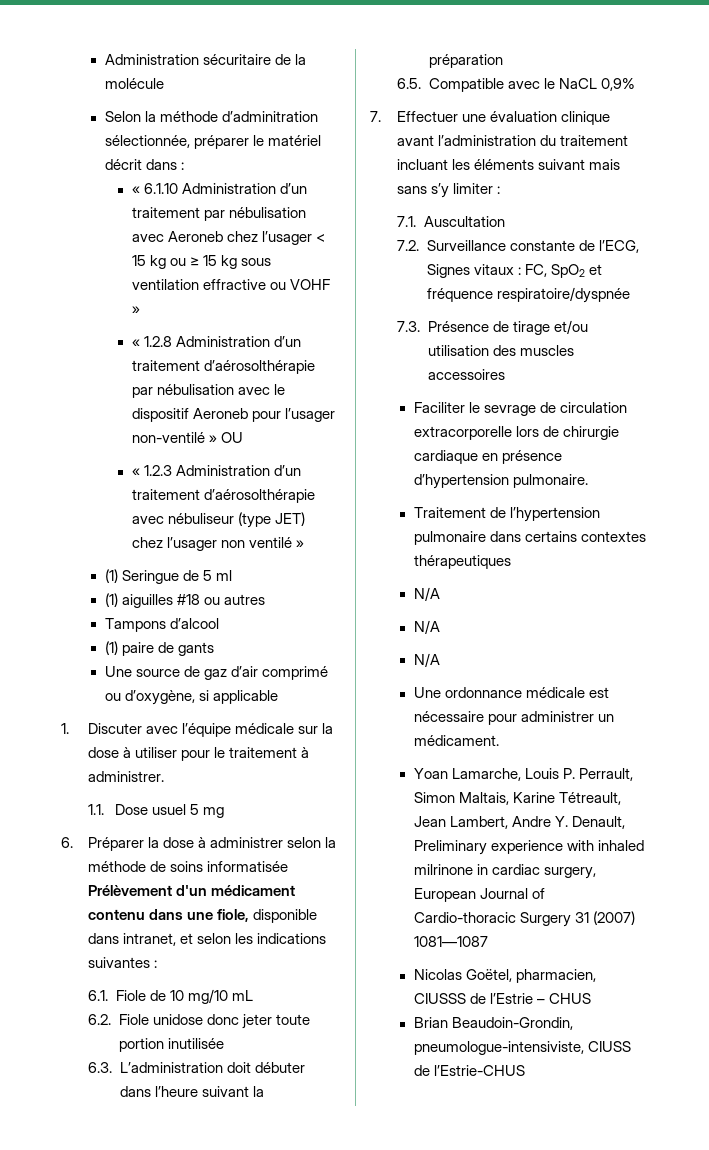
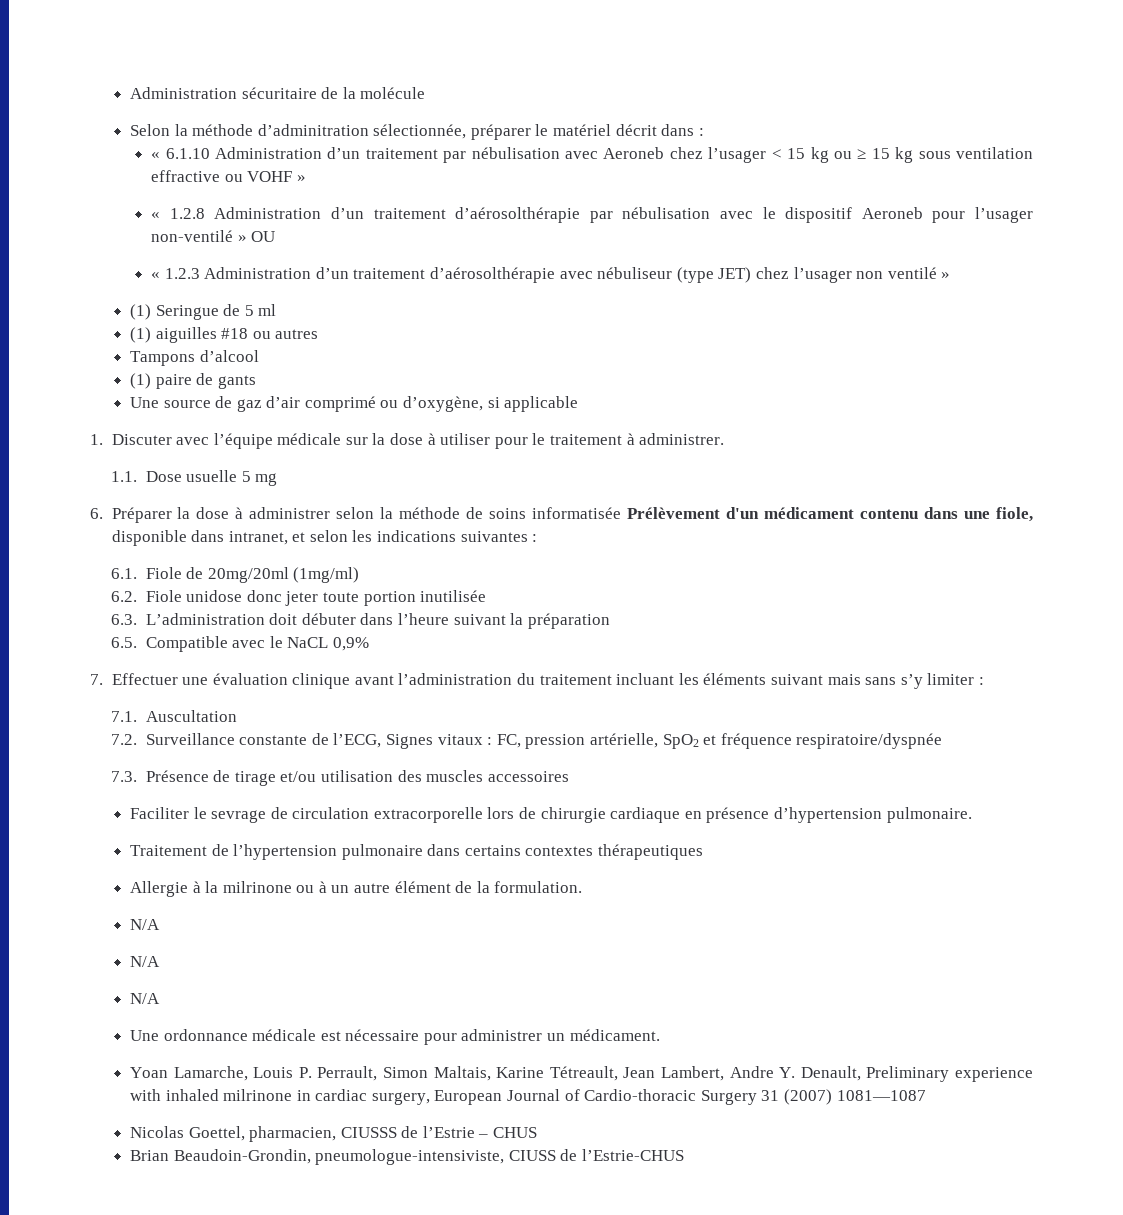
[152,804,187,815] usuel -> [186,470,238,482] usuelle
[169,989,253,1004] 10 mg/10 mL -> [207,567,360,583] 20mg/20ml (1mg/ml)
(547, 270) none -> [525,733,659,749] pression artérielle,
(511, 562) none -> [129,881,583,897] // Allergie à la milrinone ou à un autre élément de la formulation.
[465,969,512,982] Goëtel, -> [188,1126,245,1141] Goettel,

